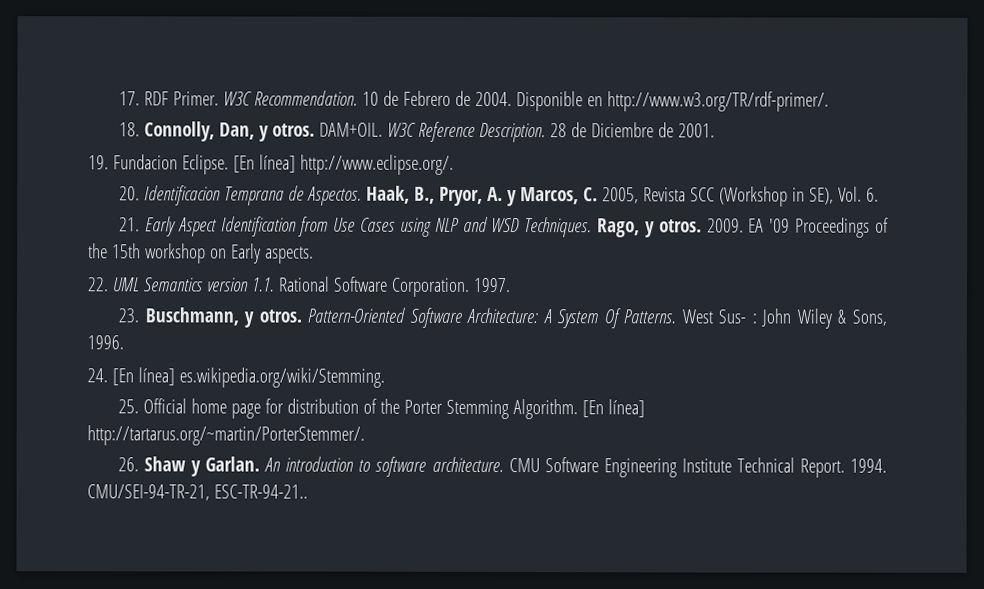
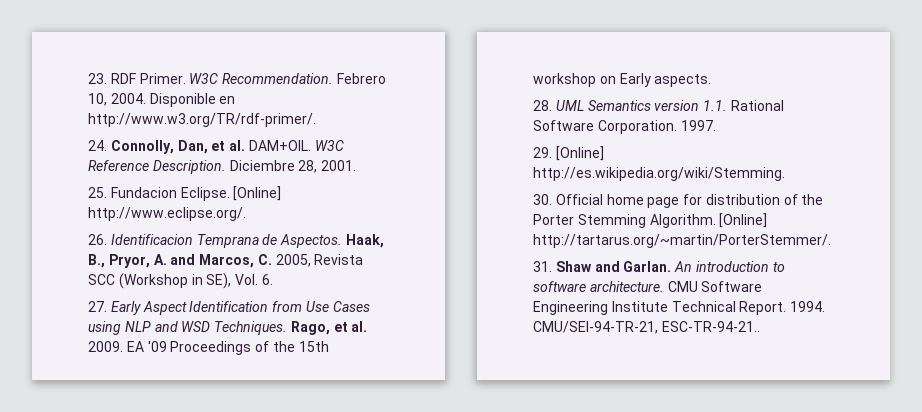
[118,91,140,106] 17. -> [88,73,107,84] 23.
[361,90,471,106] 10 de Febrero de -> [336,73,386,84] [88,93,107,106] Febrero 10,
[118,122,140,137] 18. -> [88,140,107,151] 24.
[258,123,315,142] y otros. -> [211,140,246,151] et al.
[549,122,674,138] 28 de Diciembre de -> [229,160,318,173] Diciembre 28,
[88,155,109,170] 19. -> [88,187,107,198] 25.
[232,154,296,173] [En línea] -> [233,186,282,201] [Online]
[118,186,140,201] 20. -> [88,234,107,245] 26.
[506,190,517,207] y -> [170,254,196,265] and
[118,217,140,232] 21. -> [88,301,107,312] 27.
[644,219,702,238] y otros. -> [333,321,368,332] et al.
[88,277,109,292] 22. -> [533,100,552,111] 28.
[117,307,888,329] [87,335,124,350] [87,367,385,388] [117,399,139,414] 23. Buschmann, y otros. Pattern-Oriented Software Architecture: A System Of Patterns. West Sus- : John Wiley & Sons, 1996. // 24. [En línea] es.wikipedia.org/wiki/Stemming. // 25. -> [533,146,604,161] [533,167,785,181] [533,194,552,205] 29. [Online] http://es.wikipedia.org/wiki/Stemming. // 30.
[581,399,645,418] [En línea] -> [719,213,768,228] [Online]
[117,456,202,477] 26. Shaw y -> [533,261,620,272] 31. Shaw and

